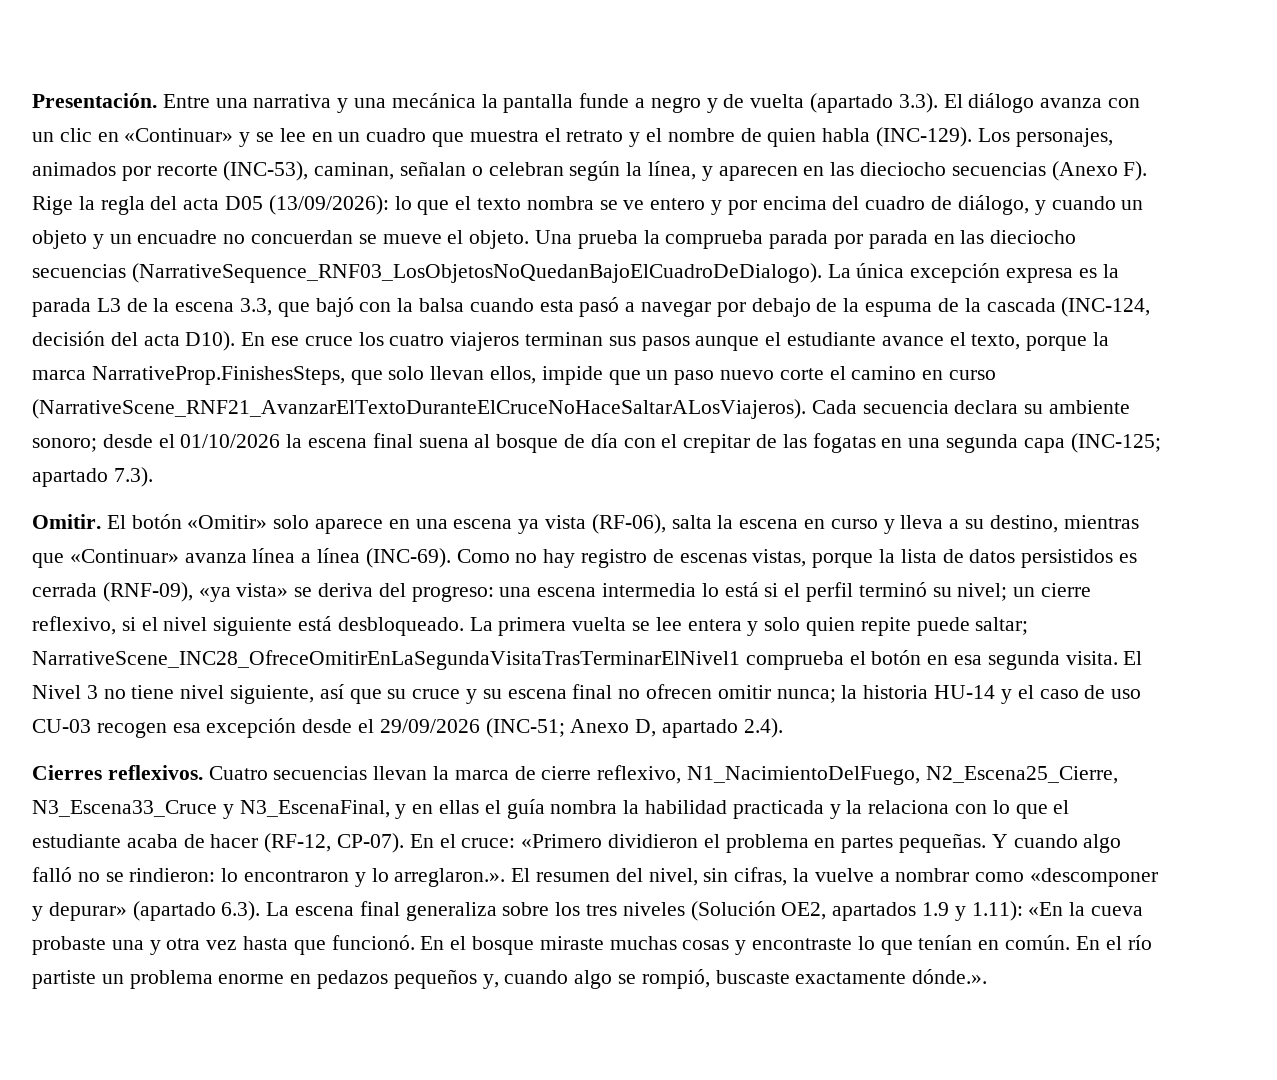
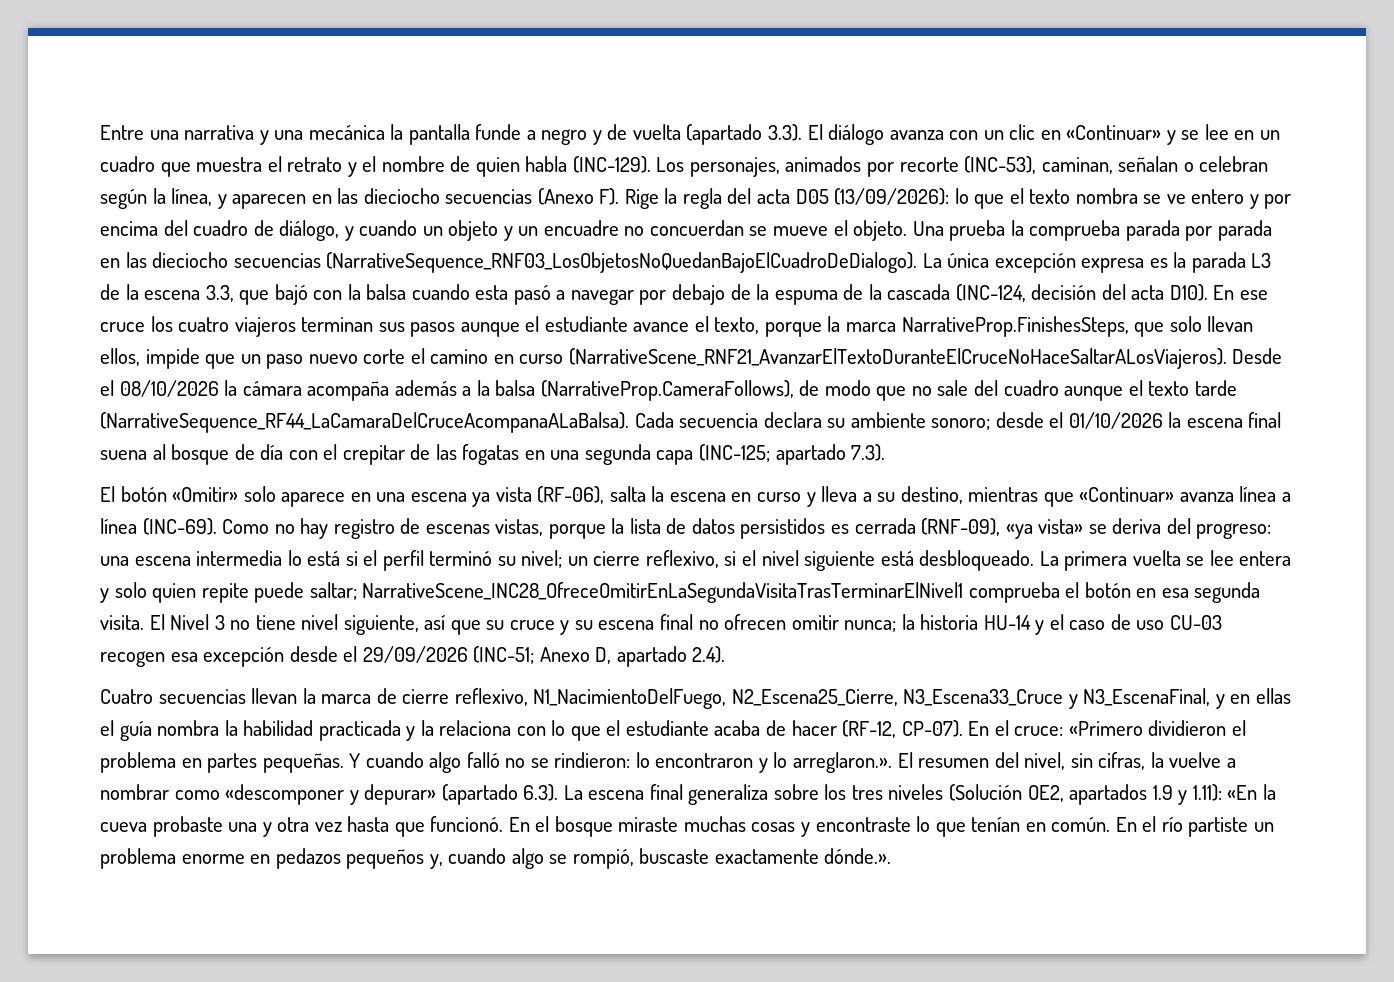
[32,93,157,108] Presentación. -> (100, 132) none
(806, 409) none -> [1232,348,1283,364] [100,380,1237,401] [100,412,629,433] Desde el 08/10/2026 la cámara acompaña además a la balsa (NarrativeProp.CameraFollows), de modo que no sale del cuadro aunque el texto tarde (NarrativeSequence_RF44_LaCamaraDelCruceAcompanaALaBalsa).
[32,514,101,529] Omitir. -> (886, 452) none
[32,765,203,780] Cierres reflexivos. -> (726, 654) none

